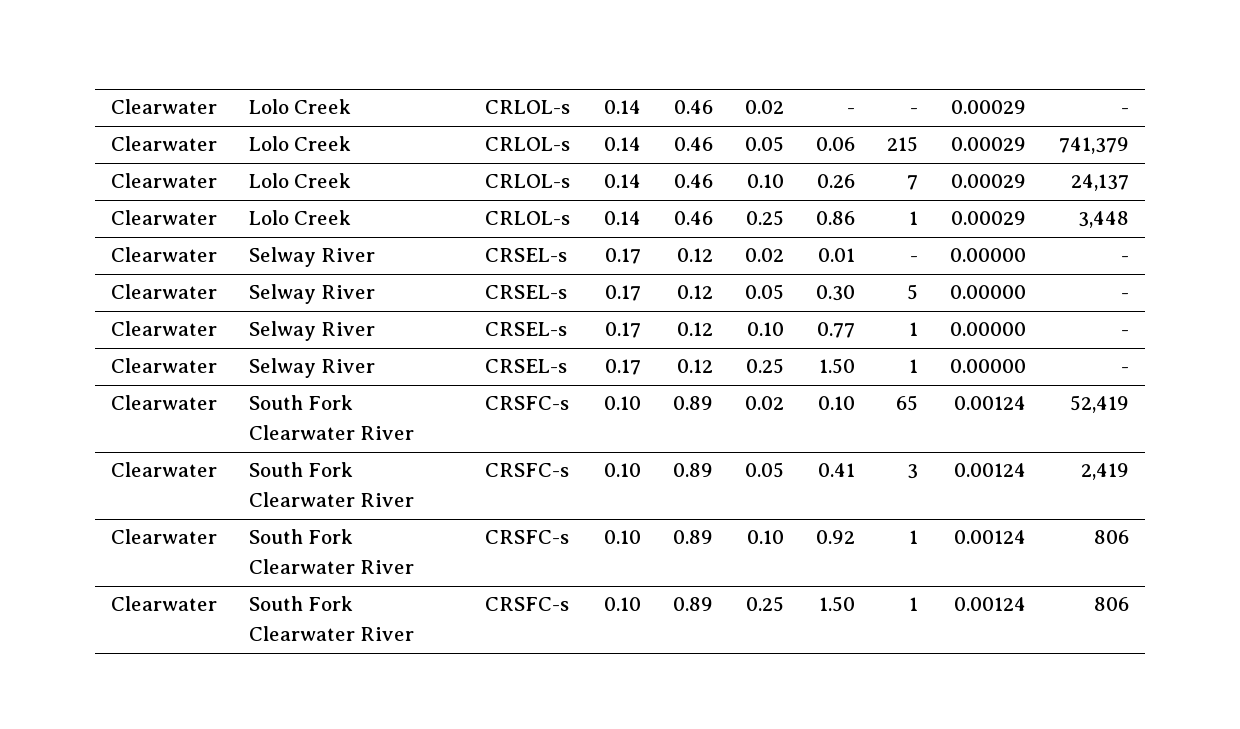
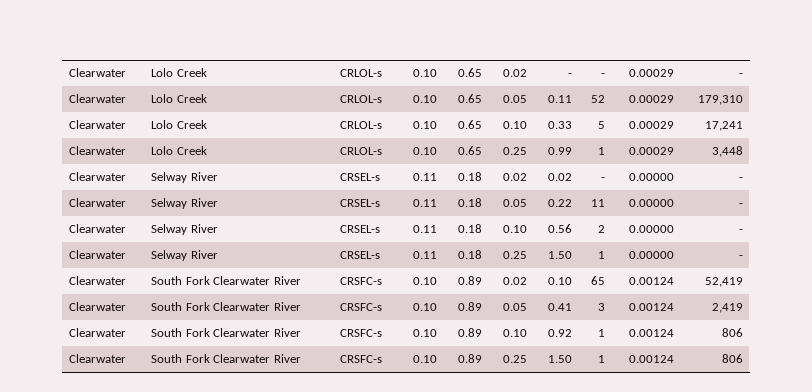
[110,99,217,114] [248,99,352,114] [484,100,570,114] [604,100,642,114] [674,100,714,114] Clearwater | Lolo Creek | CRLOL-s | 0.14 | 0.46 -> [69,68,127,77] [151,68,207,77] [340,69,383,77] [412,69,437,77] [457,68,482,77] Clearwater | Lolo Creek | CRLOL-s | 0.10 | 0.65
[604,137,642,151] [674,137,714,151] [745,136,785,152] [816,137,856,151] [887,136,919,152] [951,137,1027,151] [1059,137,1130,154] [110,173,217,188] [248,173,352,188] [484,174,570,188] [604,174,642,188] [674,174,714,188] [747,174,785,188] [817,174,856,188] [907,175,919,190] [951,174,1027,188] [1071,174,1130,191] [110,210,217,225] [248,210,352,225] [484,211,570,225] [604,211,642,225] [674,211,714,225] [746,210,785,226] [816,211,856,225] 0.14 | 0.46 | 0.05 | 0.06 | 215 | 0.00029 | 741,379 // Clearwater | Lolo Creek | CRLOL-s | 0.14 | 0.46 | 0.10 | 0.26 | 7 | 0.00029 | 24,137 // Clearwater | Lolo Creek | CRLOL-s | 0.14 | 0.46 | 0.25 | 0.86 -> [412,95,437,103] [457,94,482,103] [502,95,527,103] [547,95,572,103] [590,95,605,103] [628,95,674,103] [697,95,743,105] [69,120,127,129] [151,120,207,129] [340,121,383,129] [412,121,437,129] [457,120,482,129] [502,121,527,129] [547,121,572,129] [597,121,605,129] [628,121,674,129] [704,121,743,131] [69,146,127,155] [151,146,207,155] [340,147,383,155] [412,147,437,155] [457,146,482,155] [502,147,527,155] [547,147,572,155] 0.10 | 0.65 | 0.05 | 0.11 | 52 | 0.00029 | 179,310 // Clearwater | Lolo Creek | CRLOL-s | 0.10 | 0.65 | 0.10 | 0.33 | 5 | 0.00029 | 17,241 // Clearwater | Lolo Creek | CRLOL-s | 0.10 | 0.65 | 0.25 | 0.99
[605,248,642,264] [677,248,714,262] [745,248,785,262] [818,248,856,262] 0.17 | 0.12 | 0.02 | 0.01 -> [412,173,437,181] [457,172,482,181] [502,173,527,181] [547,173,572,181] 0.11 | 0.18 | 0.02 | 0.02
[605,285,642,301] [677,285,714,299] [745,284,785,300] [816,285,856,301] [907,284,919,300] [950,285,1027,299] [1121,293,1130,299] [110,321,217,336] [248,321,376,341] [484,322,567,336] [605,322,642,338] [677,322,714,336] [747,322,785,336] [817,322,856,338] [909,322,919,336] [950,322,1027,336] [1121,330,1130,336] [110,358,217,373] [248,358,376,378] [484,359,567,373] [605,359,642,375] [677,359,714,373] 0.17 | 0.12 | 0.05 | 0.30 | 5 | 0.00000 | - // Clearwater | Selway River | CRSEL-s | 0.17 | 0.12 | 0.10 | 0.77 | 1 | 0.00000 | - // Clearwater | Selway River | CRSEL-s | 0.17 | 0.12 -> [412,199,437,207] [457,198,482,207] [502,199,527,207] [547,199,572,207] [590,199,605,207] [628,199,674,207] [738,203,743,207] [69,224,127,233] [151,224,218,235] [340,225,381,233] [412,225,437,233] [457,224,482,233] [502,225,527,233] [547,224,572,233] [597,225,605,233] [628,225,674,233] [738,229,743,233] [69,250,127,259] [151,250,218,261] [340,251,381,259] [412,251,437,259] [457,250,482,259] 0.11 | 0.18 | 0.05 | 0.22 | 11 | 0.00000 | - // Clearwater | Selway River | CRSEL-s | 0.11 | 0.18 | 0.10 | 0.56 | 2 | 0.00000 | - // Clearwater | Selway River | CRSEL-s | 0.11 | 0.18

